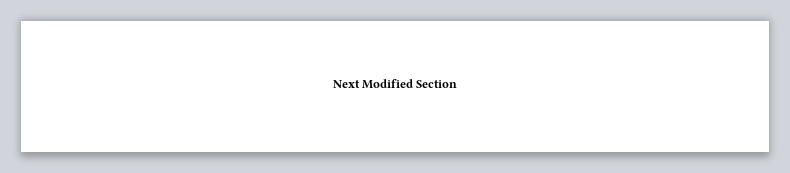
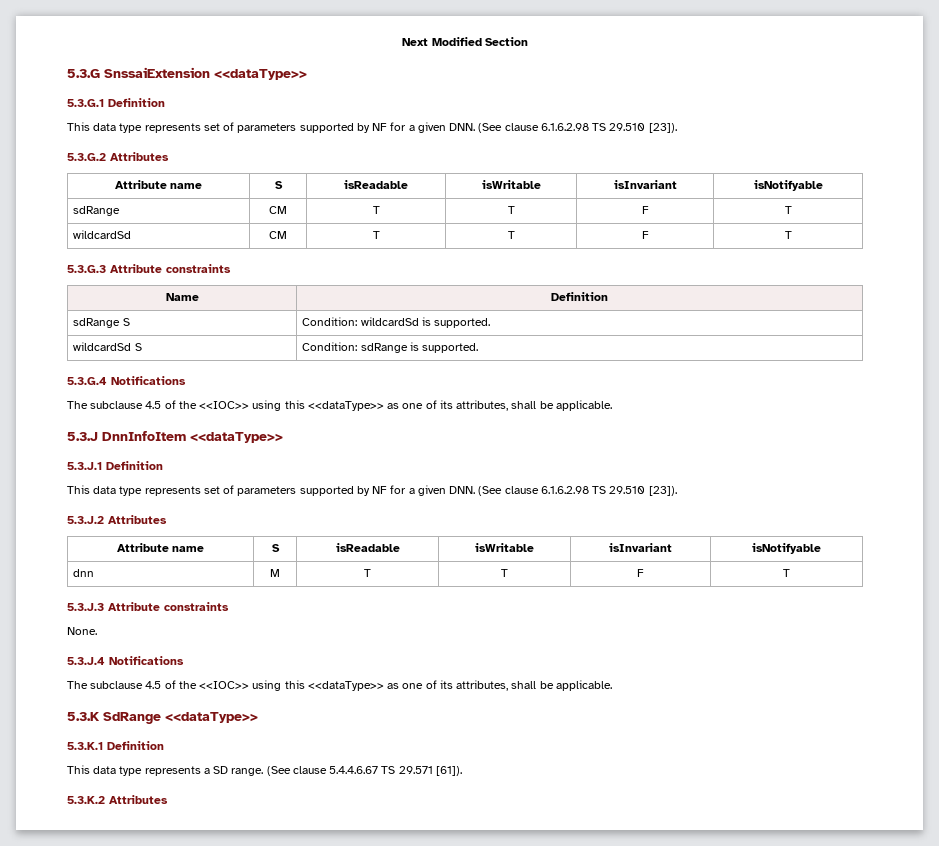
(458, 84) none -> [67,67,307,80] [67,98,165,107] [67,122,677,133] [67,152,169,161] [114,180,203,189] [274,181,283,189] [344,180,408,189] [481,180,541,189] [613,180,677,189] [753,180,823,191] [73,206,121,216] [269,206,287,214] [372,206,380,214] [507,206,515,214] [641,206,649,214] [784,206,792,214] [73,230,132,239] [269,231,287,239] [372,231,380,239] [507,231,515,239] [641,231,649,239] [784,231,792,239] [67,264,231,273] [165,293,199,301] [551,292,608,301] [73,318,130,328] [302,317,491,328] [73,342,142,351] [302,342,479,353] [67,376,186,385] [67,400,612,411] [67,431,283,443] [67,461,163,470] [67,485,677,496] [67,515,167,524] [116,543,205,552] [271,544,280,552] [335,543,400,552] [475,543,534,552] [609,543,672,552] [752,543,821,554] [73,569,95,577] [270,569,280,577] [364,569,371,577] [501,569,508,577] [637,569,644,577] [783,569,790,577] [67,602,229,611] [67,627,97,635] [67,656,184,665] [67,680,612,691] [67,712,258,724] [67,741,164,750] [67,765,462,776] [67,795,168,804] // 5.3.G SnssaiExtension <<dataType>> // 5.3.G.1 Definition // This data type represents set of parameters supported by NF for a given DNN. (See clause 6.1.6.2.98 TS 29.510 [23]). // 5.3.G.2 Attributes // Attribute name | S | isReadable | isWritable | isInvariant | isNotifyable // sdRange | CM | T | T | F | T // wildcardSd | CM | T | T | F | T // 5.3.G.3 Attribute constraints // Name | Definition // sdRange S | Condition: wildcardSd is supported. // wildcardSd S | Condition: sdRange is supported. // 5.3.G.4 Notifications // The subclause 4.5 of the <<IOC>> using this <<dataType>> as one of its attributes, shall be applicable. // 5.3.J DnnInfoItem <<dataType>> // 5.3.J.1 Definition // This data type represents set of parameters supported by NF for a given DNN. (See clause 6.1.6.2.98 TS 29.510 [23]). // 5.3.J.2 Attributes // Attribute name | S | isReadable | isWritable | isInvariant | isNotifyable // dnn | M | T | T | F | T // 5.3.J.3 Attribute constraints // None. // 5.3.J.4 Notifications // The subclause 4.5 of the <<IOC>> using this <<dataType>> as one of its attributes, shall be applicable. // 5.3.K SdRange <<dataType>> // 5.3.K.1 Definition // This data type represents a SD range. (See clause 5.4.4.6.67 TS 29.571 [61]). // 5.3.K.2 Attributes

